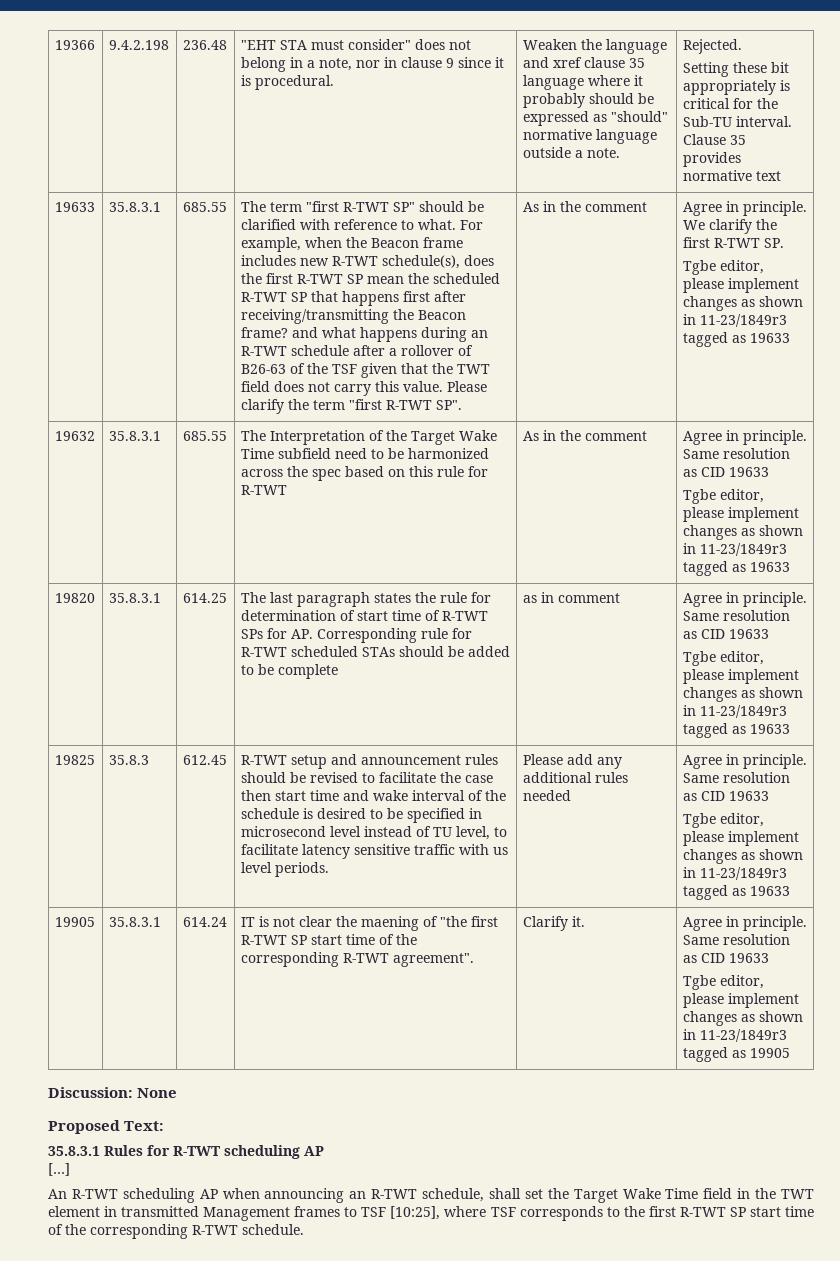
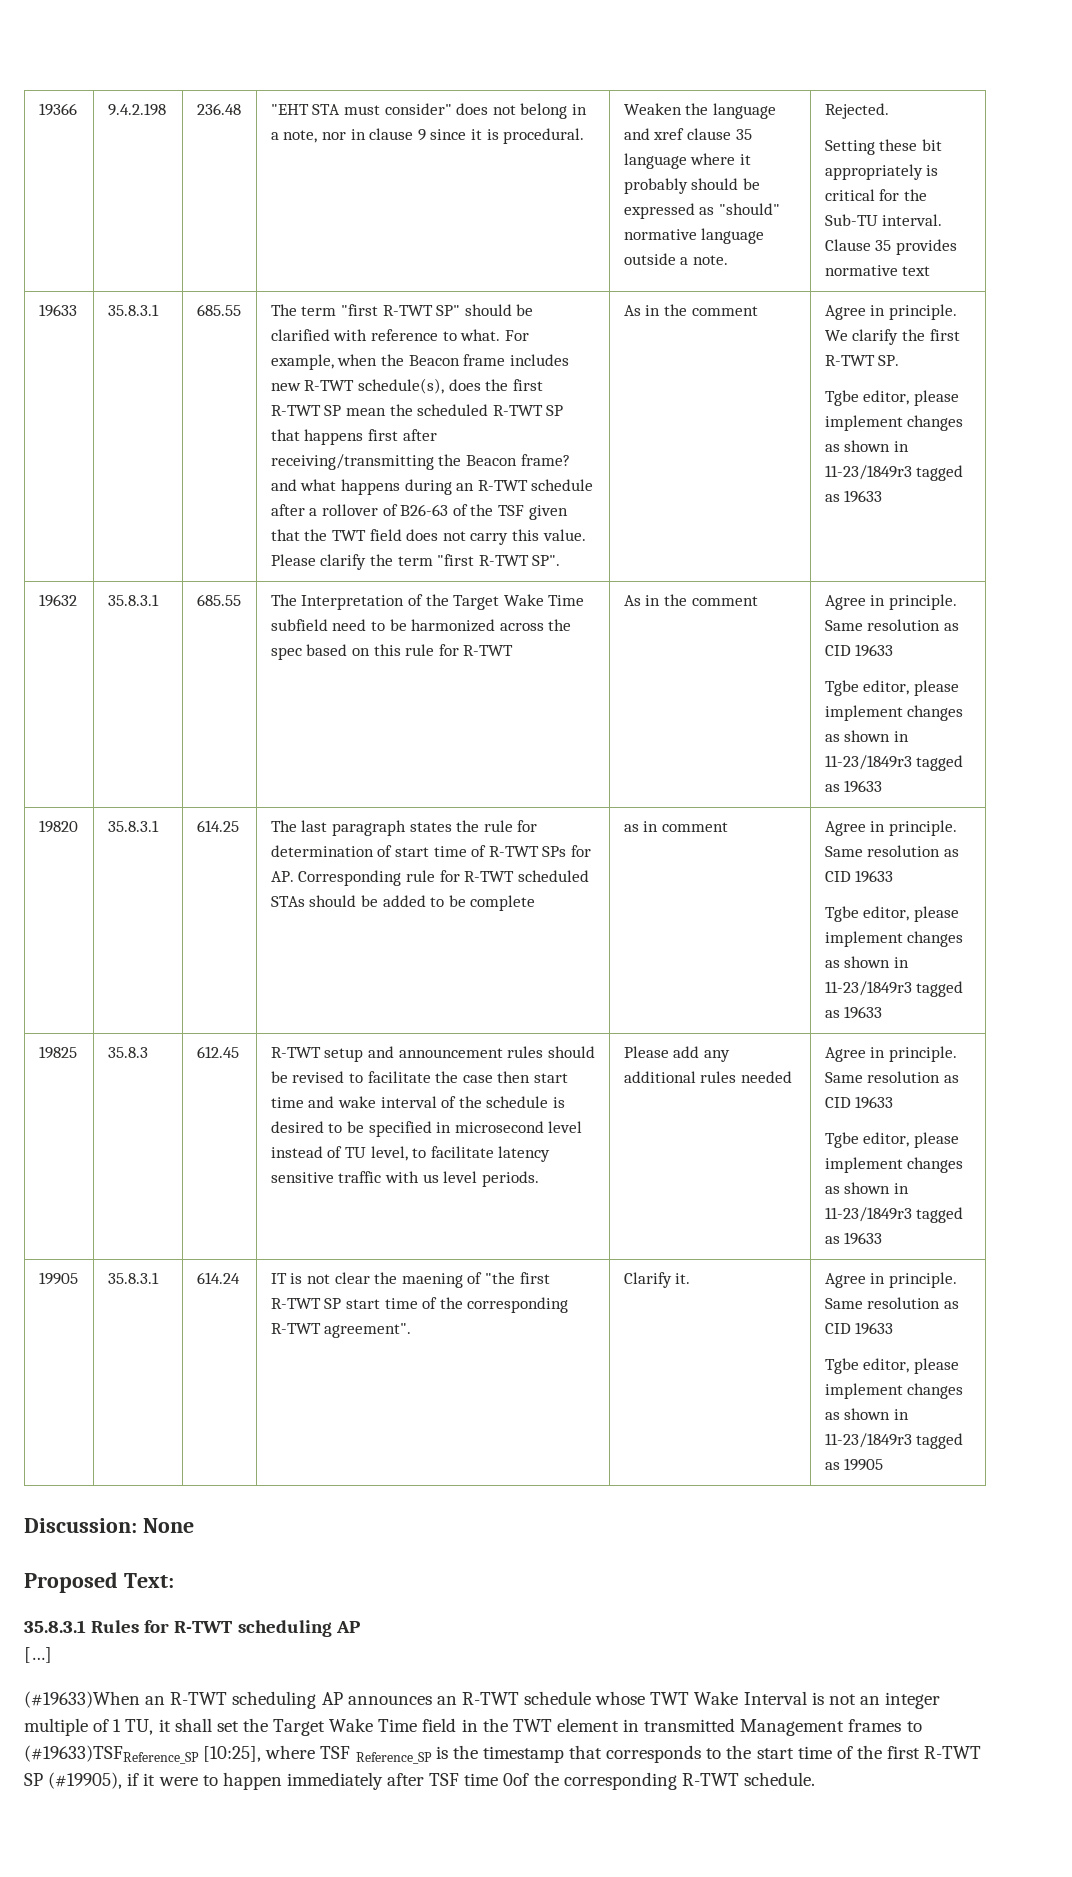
[48,1188,485,1203] An R-TWT scheduling AP when announcing an R-TWT schedule, -> [24,1691,941,1709] [24,1718,171,1736] (#19633)When an R-TWT scheduling AP announces an R-TWT schedule whose TWT Wake Interval is not an integer multiple of 1 TU, it
[361,1207,387,1217] TSF -> [24,1745,199,1764] (#19633)TSFReference_SP
[519,1206,814,1221] [48,1224,63,1235] corresponds to the first R-TWT SP start time of -> [355,1745,982,1764] [24,1772,530,1790] Reference_SP is the timestamp that corresponds to the start time of the first R-TWT SP (#19905), if it were to happen immediately after TSF time 0of

